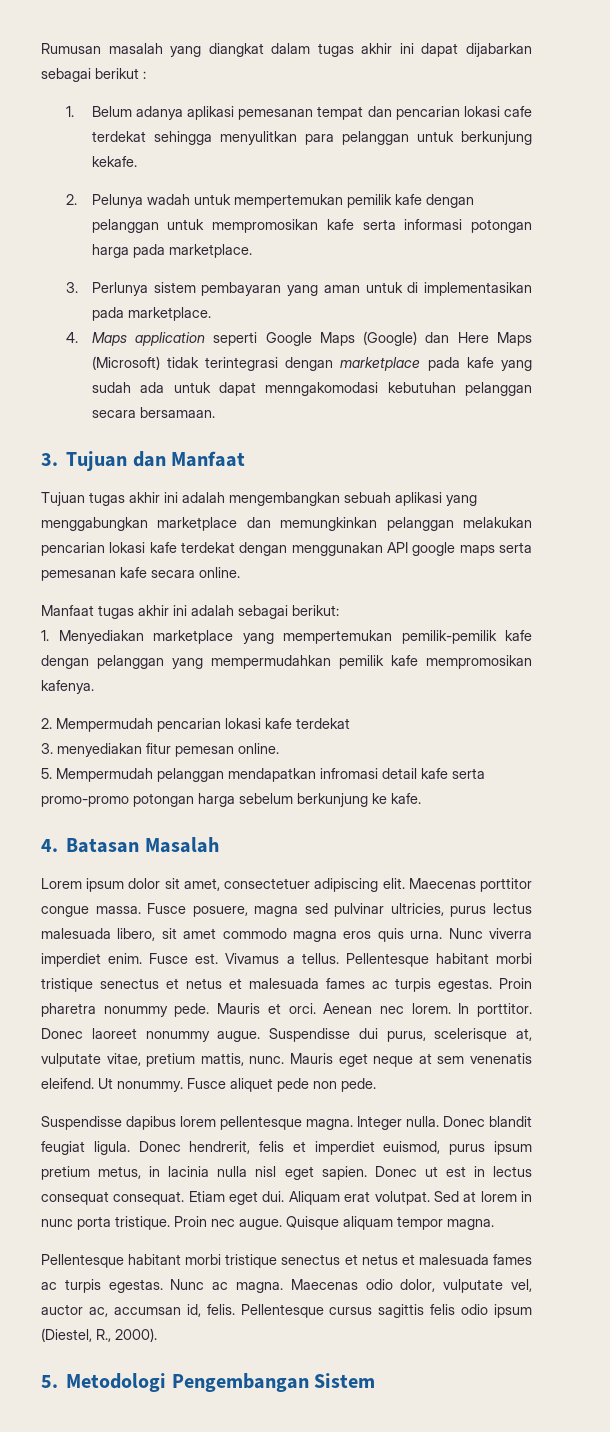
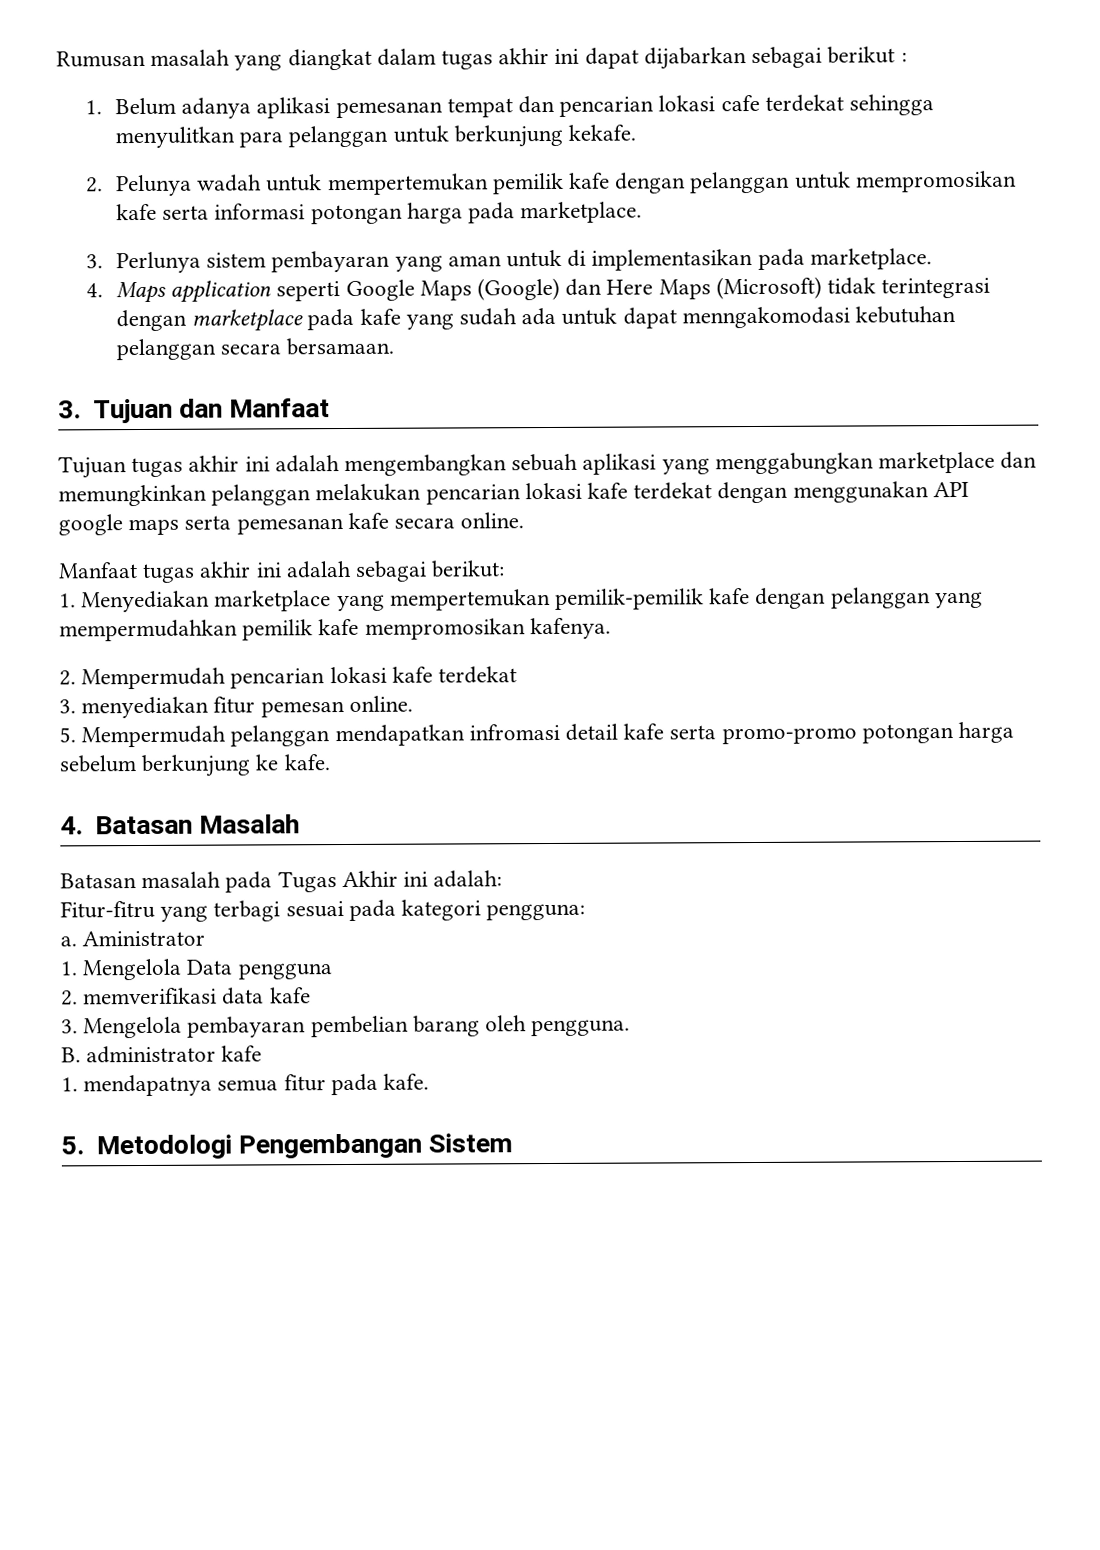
[41,878,532,892] [41,903,532,917] [41,928,532,942] [41,953,532,967] [41,978,532,992] [41,1003,532,1017] [41,1028,532,1042] [41,1053,533,1067] [41,1078,376,1092] [41,1116,532,1130] [41,1141,532,1155] [41,1166,532,1180] [41,1191,533,1205] [41,1216,494,1230] [41,1254,532,1268] [41,1279,533,1293] [41,1304,532,1318] [41,1328,157,1342] Lorem ipsum dolor sit amet, consectetuer adipiscing elit. Maecenas porttitor congue massa. Fusce posuere, magna sed pulvinar ultricies, purus lectus malesuada libero, sit amet commodo magna eros quis urna. Nunc viverra imperdiet enim. Fusce est. Vivamus a tellus. Pellentesque habitant morbi tristique senectus et netus et malesuada fames ac turpis egestas. Proin pharetra nonummy pede. Mauris et orci. Aenean nec lorem. In porttitor. Donec laoreet nonummy augue. Suspendisse dui purus, scelerisque at, vulputate vitae, pretium mattis, nunc. Mauris eget neque at sem venenatis eleifend. Ut nonummy. Fusce aliquet pede non pede. // Suspendisse dapibus lorem pellentesque magna. Integer nulla. Donec blandit feugiat ligula. Donec hendrerit, felis et imperdiet euismod, purus ipsum pretium metus, in lacinia nulla nisl eget sapien. Donec ut est in lectus consequat consequat. Etiam eget dui. Aliquam erat volutpat. Sed at lorem in nunc porta tristique. Proin nec augue. Quisque aliquam tempor magna. // Pellentesque habitant morbi tristique senectus et netus et malesuada fames ac turpis egestas. Nunc ac magna. Maecenas odio dolor, vulputate vel, auctor ac, accumsan id, felis. Pellentesque cursus sagittis felis odio ipsum (Diestel, R., 2000). -> [60,870,503,893] [60,899,586,922] [60,930,206,947] [60,958,332,981] [61,987,311,1006] [61,1015,631,1039] [61,1045,263,1064] [61,1073,430,1097] Batasan masalah pada Tugas Akhir ini adalah: // Fitur-fitru yang terbagi sesuai pada kategori pengguna: // a. Aministrator // 1. Mengelola Data pengguna // 2. memverifikasi data kafe // 3. Mengelola pembayaran pembelian barang oleh pengguna. // B. administrator kafe // 1. mendapatnya semua fitur pada kafe.

